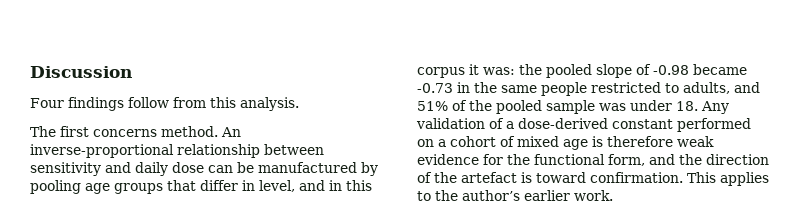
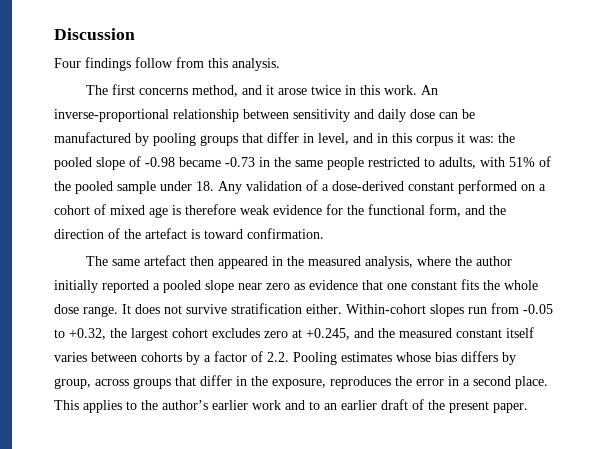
[161,126,218,137] method. -> [192,85,418,97] method, and it arose twice in this work.
[85,183,110,194] age -> (196, 139) none
[734,82,760,93] and -> [480,157,505,167] with
[599,103,626,111] was -> (156, 187) none
(683, 177) none -> [86,255,513,269] [54,279,538,293] [54,303,553,317] [54,327,534,341] [54,351,516,365] [54,375,548,389] // The same artefact then appeared in the measured analysis, where the author initially reported a pooled slope near zero as evidence that one constant fits the whole dose range. It does not survive stratification either. Within-cohort slopes run from -0.05 to +0.32, the largest cohort excludes zero at +0.245, and the measured constant itself varies between cohorts by a factor of 2.2. Pooling estimates whose bias differs by group, across groups that differ in the exposure, reproduces the error in a second place.
[574,190,613,201] work. -> [252,399,528,413] work and to an earlier draft of the present paper.

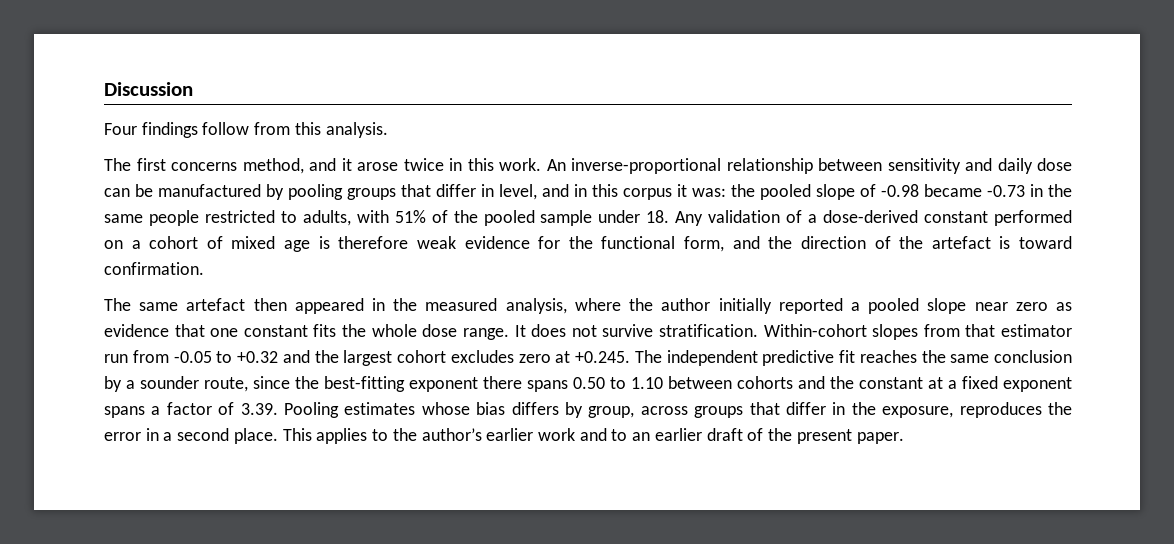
[231,303,464,317] stratification either. Within-cohort slopes -> [658,324,1072,340] stratification. Within-cohort slopes from that estimator
[69,328,106,340] +0.32, -> [237,350,310,363] +0.32 and
[306,327,534,340] [54,352,200,365] +0.245, and the measured constant itself varies between cohorts by -> [575,350,1072,366] [104,376,1072,392] [104,406,145,418] +0.245. The independent predictive fit reaches the same conclusion by a sounder route, since the best-fitting exponent there spans 0.50 to 1.10 between cohorts and the constant at a fixed exponent spans
[267,352,289,362] 2.2. -> [240,403,278,415] 3.39.

